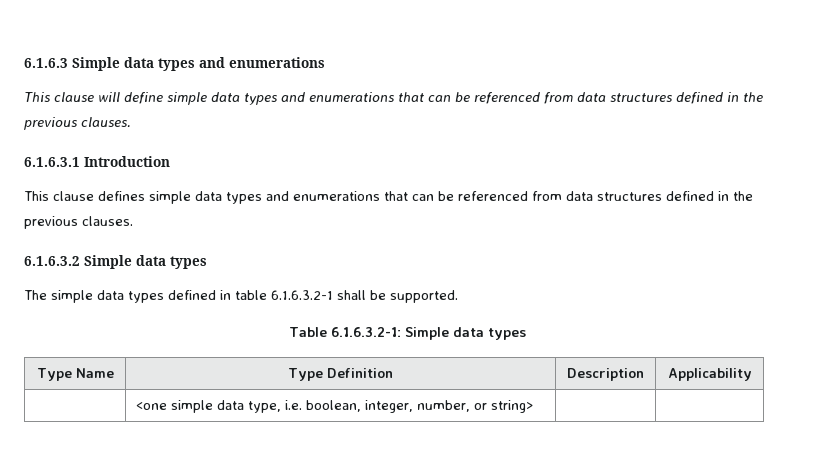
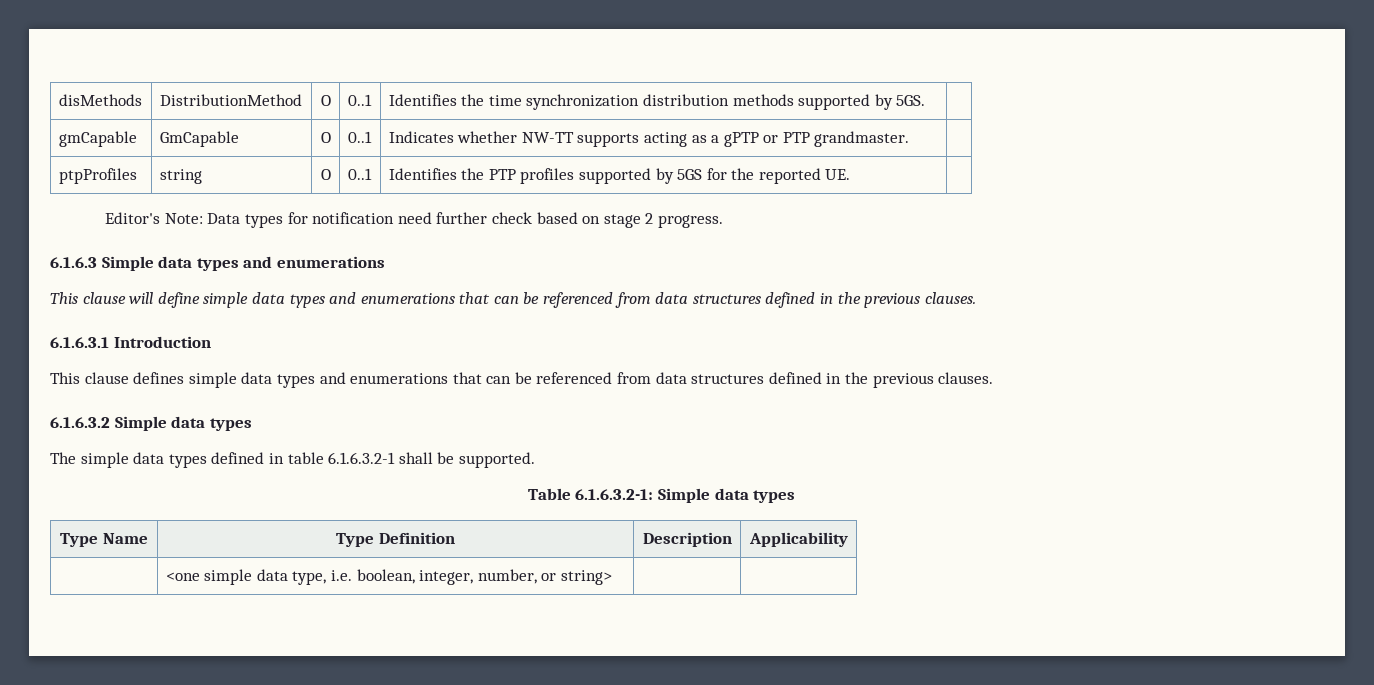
(24, 63) none -> [58,94,142,106] [159,94,302,106] [320,95,331,106] [347,94,372,106] [388,94,926,110] [58,131,137,147] [159,131,239,147] [320,132,331,143] [347,131,372,143] [388,131,910,147] [58,168,137,184] [159,169,202,184] [320,169,331,180] [347,168,372,180] [388,168,851,184] [105,212,723,228] disMethods | DistributionMethod | O | 0..1 | Identifies the time synchronization distribution methods supported by 5GS. | // gmCapable | GmCapable | O | 0..1 | Indicates whether NW-TT supports acting as a gPTP or PTP grandmaster. | // ptpProfiles | string | O | 0..1 | Identifies the PTP profiles supported by 5GS for the reported UE. | // Editor's Note: Data types for notification need further check based on stage 2 progress. //

